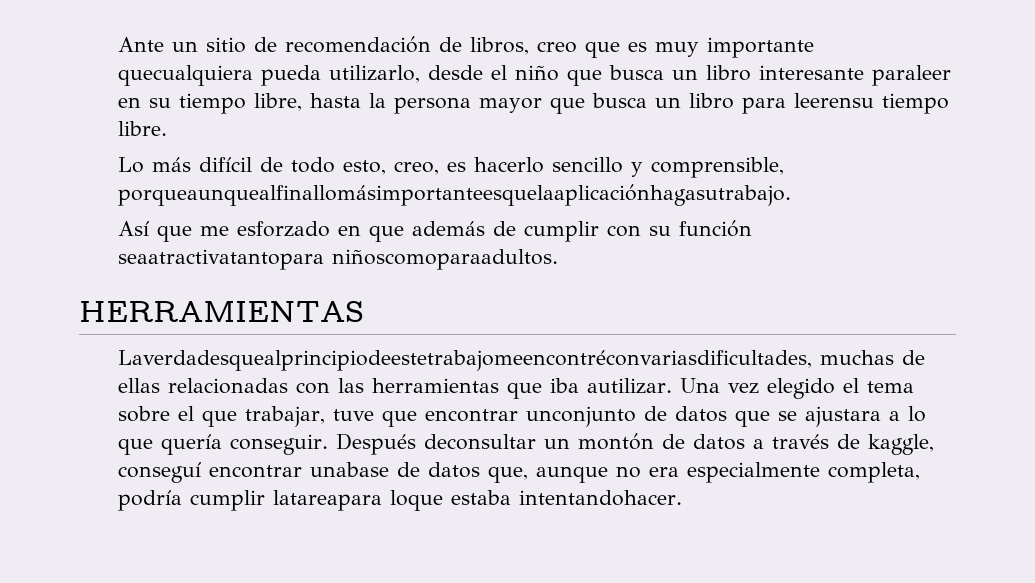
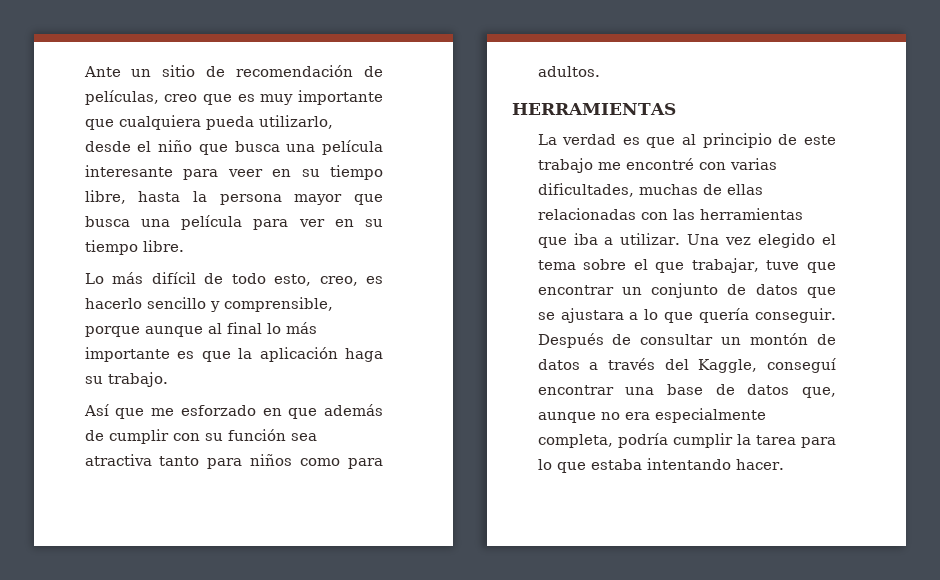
[469,37,529,55] libros, -> [84,90,159,105] películas,
[117,65,253,86] quecualquiera -> [84,115,201,130] que cualquiera
[671,65,951,86] un libro interesante paraleer -> [286,140,383,155] [84,165,263,180] una película interesante para veer
[654,93,874,114] un libro para leerensu -> [140,215,383,230] una película para ver en su
[117,184,791,206] porqueaunquealfinallomásimportanteesquelaaplicaciónhagasutrabajo. -> [84,322,317,337] [84,347,383,362] [84,372,168,387] porque aunque al final lo más importante es que la aplicación haga su trabajo.
[117,249,558,270] [79,301,364,322] [117,350,812,371] seaatractivatantopara niñoscomoparaadultos. // HERRAMIENTAS // Laverdadesquealprincipiodeestetrabajomeencontréconvariasdificultades, -> [290,433,317,441] [84,454,384,469] [537,66,600,77] [512,103,676,115] [537,133,836,148] [537,158,777,173] [537,183,634,197] sea atractiva tanto para niños como para adultos. // HERRAMIENTAS // La verdad es que al principio de este trabajo me encontré con varias dificultades,
[586,378,672,394] autilizar. -> [604,233,681,245] a utilizar.
[525,406,636,427] unconjunto -> [621,283,719,298] un conjunto
[423,434,536,450] deconsultar -> [612,334,714,345] de consultar
[836,434,934,455] [117,462,389,483] de kaggle, conseguí encontrar unabase -> [664,358,836,373] [537,384,703,395] del Kaggle, conseguí encontrar una base
[272,490,682,511] latareapara loque estaba intentandohacer. -> [736,434,836,448] [537,458,784,473] la tarea para lo que estaba intentando hacer.

